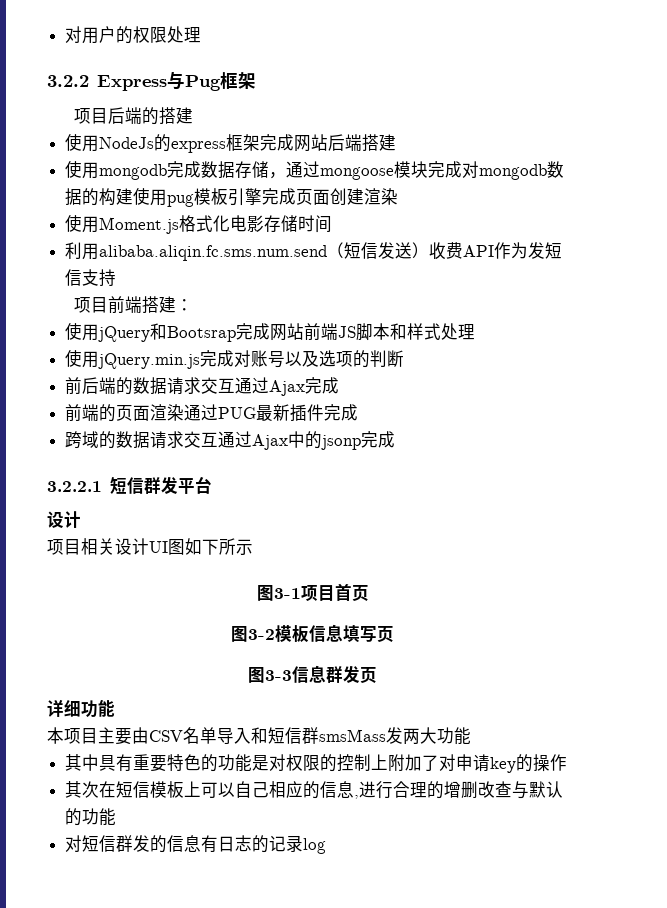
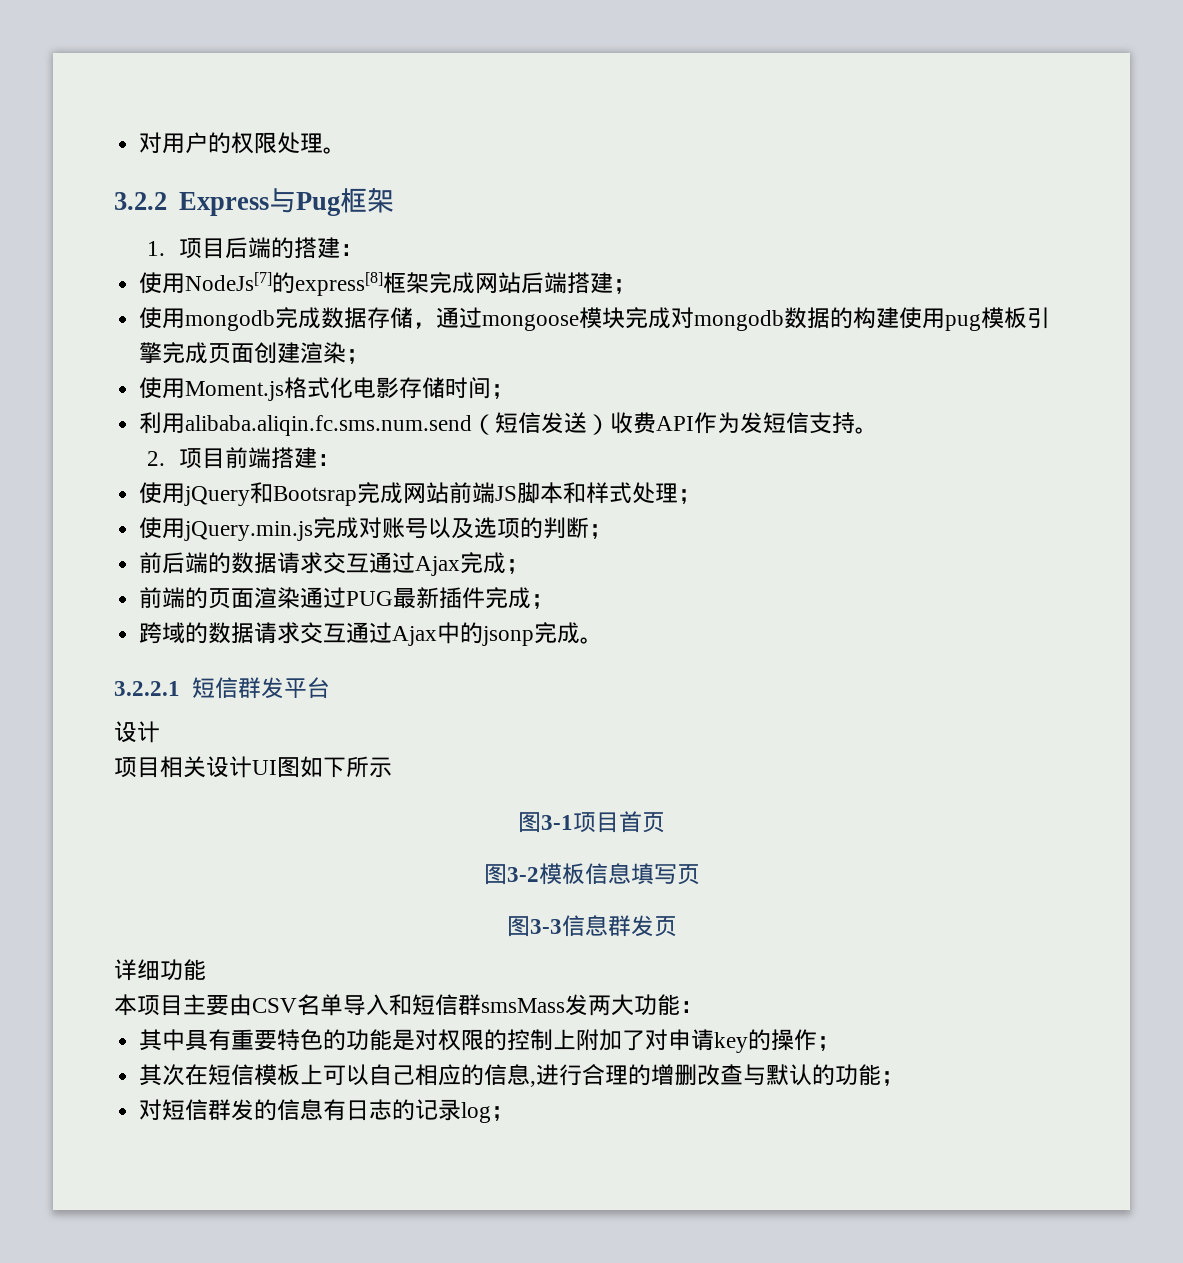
(202, 35) none -> [323,147,347,154] 。
(257, 80) none -> [146,241,165,256] 1.
[65,134,227,153] // 使用NodeJs的express -> [340,244,364,256] [139,272,384,296] ： // 使用NodeJs[7]的express[8]
(397, 142) none -> [613,279,637,294] ；
(399, 196) none -> [346,349,370,364] ；
(333, 224) none -> [491,384,515,399] ；
(117, 278) // -> [855,427,879,434] [146,451,165,466] 。 // 2.
(476, 332) none -> [678,489,702,504] ；
(405, 358) none -> [589,524,613,539] ；
(340, 385) none -> [506,559,530,574] ；
(359, 412) none -> [531,594,555,609] ；
(396, 439) none -> [580,637,604,644] 。
(471, 736) none -> [680,1001,703,1013] ：
(568, 762) none -> [817,1036,841,1051] ；
(117, 817) none -> [881,1071,905,1086] ；
(327, 846) none -> [491,1106,515,1121] ；

